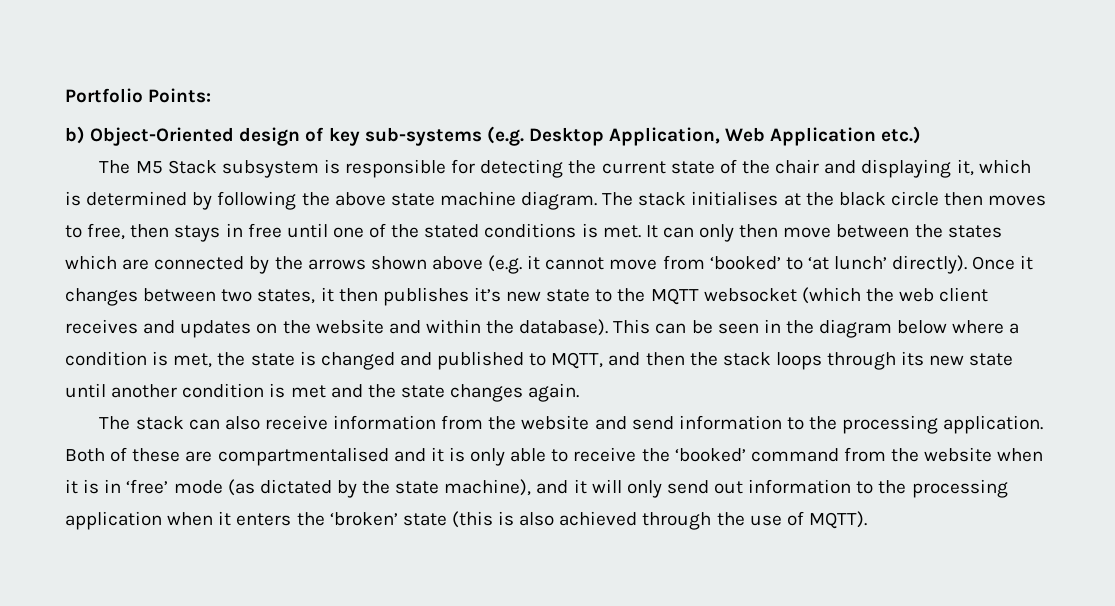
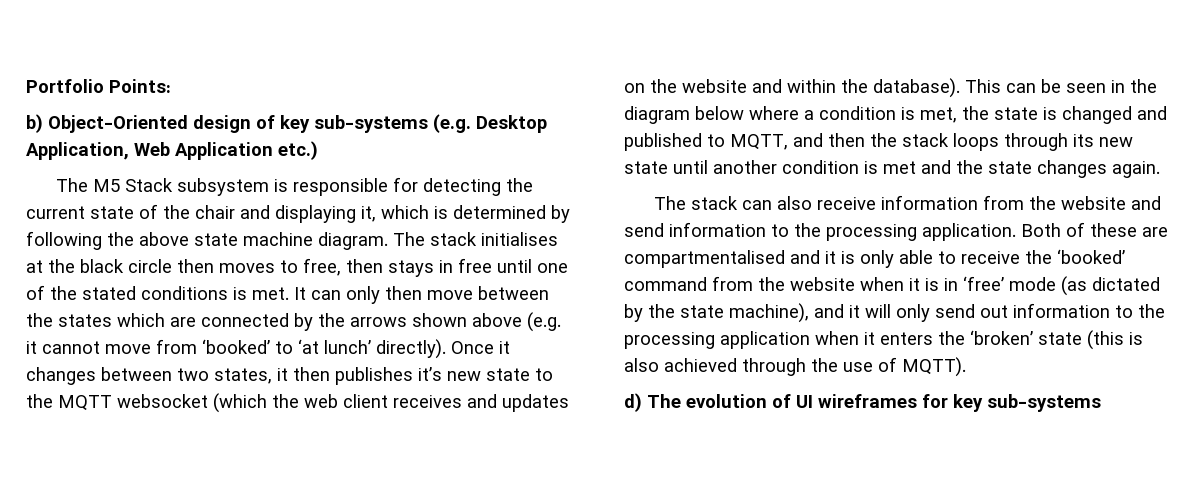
(867, 520) none -> [624,393,1101,412] // d) The evolution of UI wireframes for key sub-systems

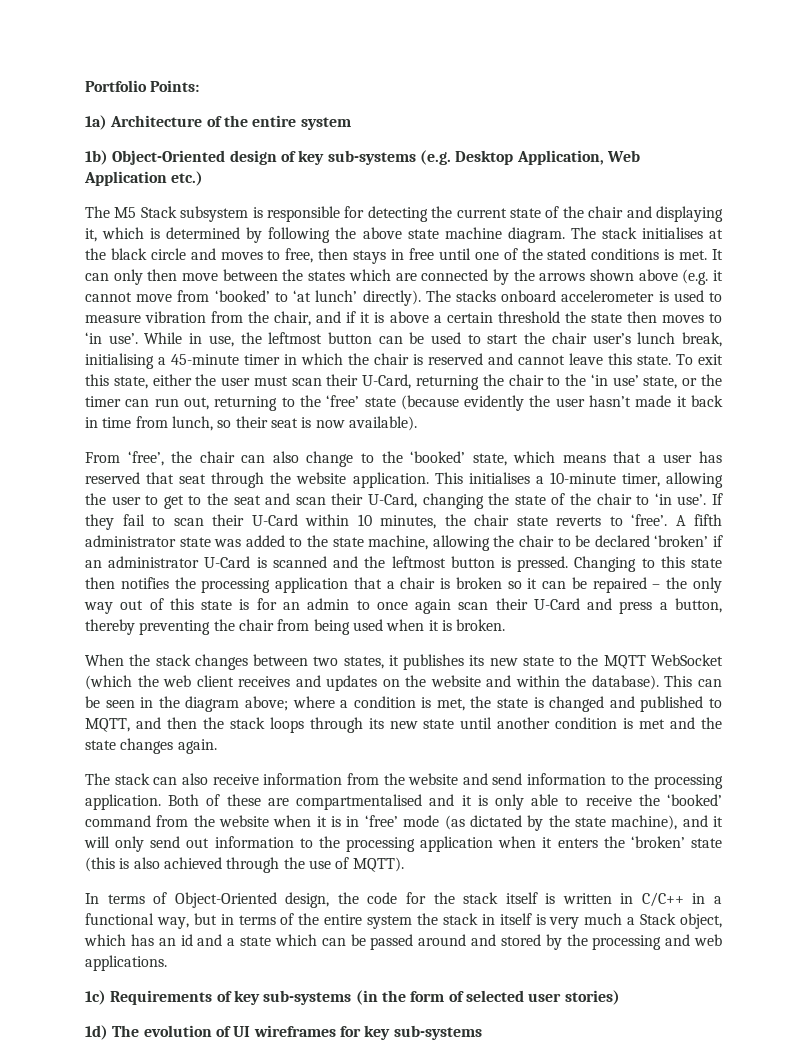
[26,114,43,133] b) -> [85,115,351,130] [85,150,108,165] 1a) Architecture of the entire system // 1b)
[177,259,214,273] then -> [190,248,216,260] and
[451,341,510,354] Once it -> [425,290,722,302] [85,311,722,326] [85,332,722,347] [85,353,723,369] [85,374,723,390] [85,395,723,411] [85,416,417,431] [85,451,722,467] [85,472,723,488] [85,493,724,509] [85,514,722,530] [85,535,724,551] [85,556,722,572] [85,577,722,593] [84,598,722,614] [85,619,506,635] [85,654,191,666] The stacks onboard accelerometer is used to measure vibration from the chair, and if it is above a certain threshold the state then moves to ‘in use’. While in use, the leftmost button can be used to start the chair user’s lunch break, initialising a 45-minute timer in which the chair is reserved and cannot leave this state. To exit this state, either the user must scan their U-Card, returning the chair to the ‘in use’ state, or the timer can run out, returning to the ‘free’ state (because evidently the user hasn’t made it back in time from lunch, so their seat is now available). // From ‘free’, the chair can also change to the ‘booked’ state, which means that a user has reserved that seat through the website application. This initialises a 10-minute timer, allowing the user to get to the seat and scan their U-Card, changing the state of the chair to ‘in use’. If they fail to scan their U-Card within 10 minutes, the chair state reverts to ‘free’. A fifth administrator state was added to the state machine, allowing the chair to be declared ‘broken’ if an administrator U-Card is scanned and the leftmost button is pressed. Changing to this state then notifies the processing application that a chair is broken so it can be repaired – the only way out of this state is for an admin to once again scan their U-Card and press a button, thereby preventing the chair from being used when it is broken. // When the stack
[293,367,442,385] then publishes it’s -> [403,654,485,670] publishes its
[117,394,208,408] websocket -> [650,654,723,666] WebSocket
[695,106,744,120] below -> [244,696,288,711] above;
[624,393,642,412] d) -> [85,892,722,908] [85,913,723,929] [84,934,722,950] [85,955,167,971] [85,990,620,1005] [85,1025,108,1040] In terms of Object-Oriented design, the code for the stack itself is written in C/C++ in a functional way, but in terms of the entire system the stack in itself is very much a Stack object, which has an id and a state which can be passed around and stored by the processing and web applications. // 1c) Requirements of key sub-systems (in the form of selected user stories) // 1d)

